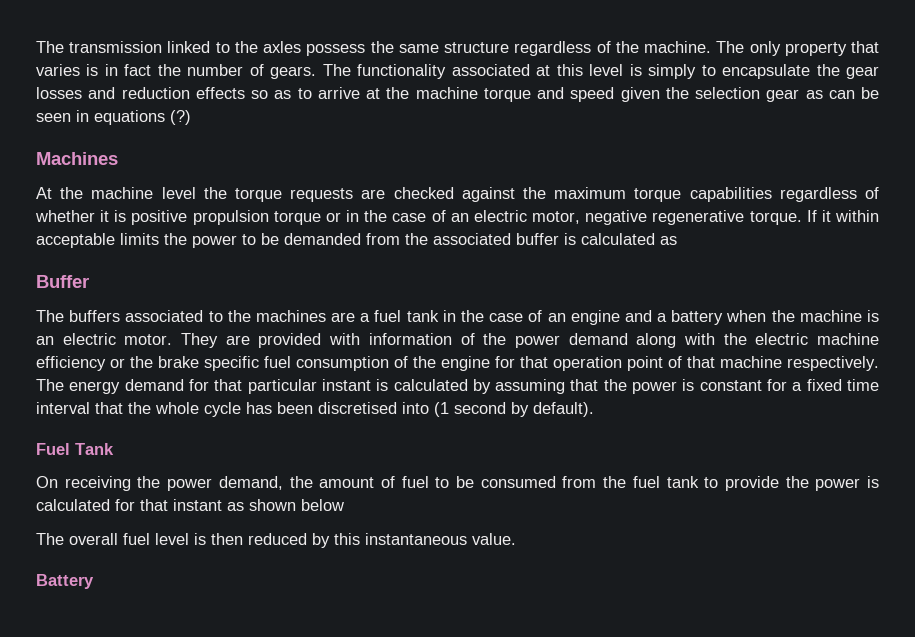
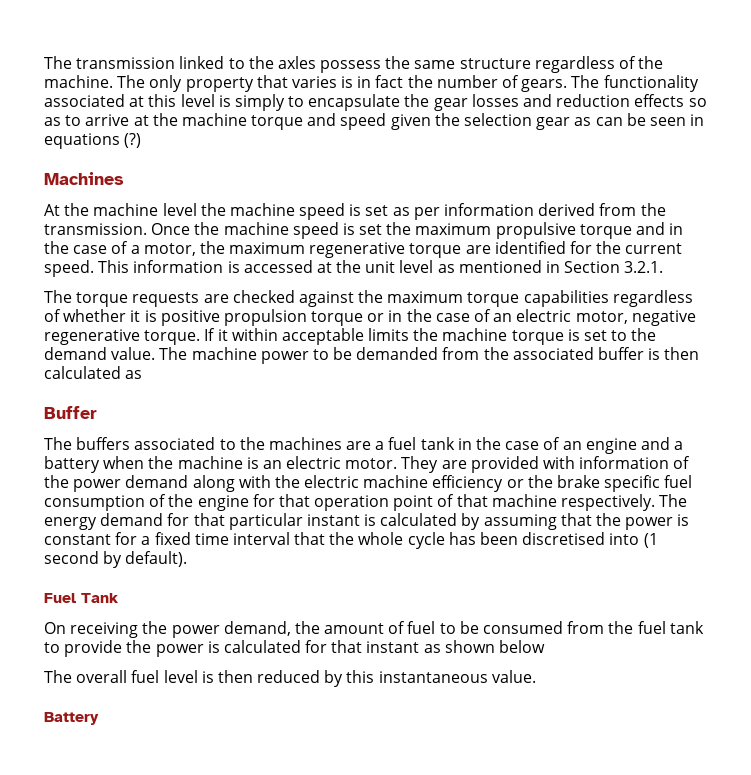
(227, 193) none -> [229,203,666,220] [44,222,684,239] [44,241,683,258] [44,260,664,277] [44,290,72,303] machine speed is set as per information derived from the transmission. Once the machine speed is set the maximum propulsive torque and in the case of a motor, the maximum regenerative torque are identified for the current speed. This information is accessed at the unit level as mentioned in Section 3.2.1. // The
(187, 239) none -> [442,328,657,345] [44,347,257,360] machine torque is set to the demand value. The machine
(576, 239) none -> [664,347,700,360] then

